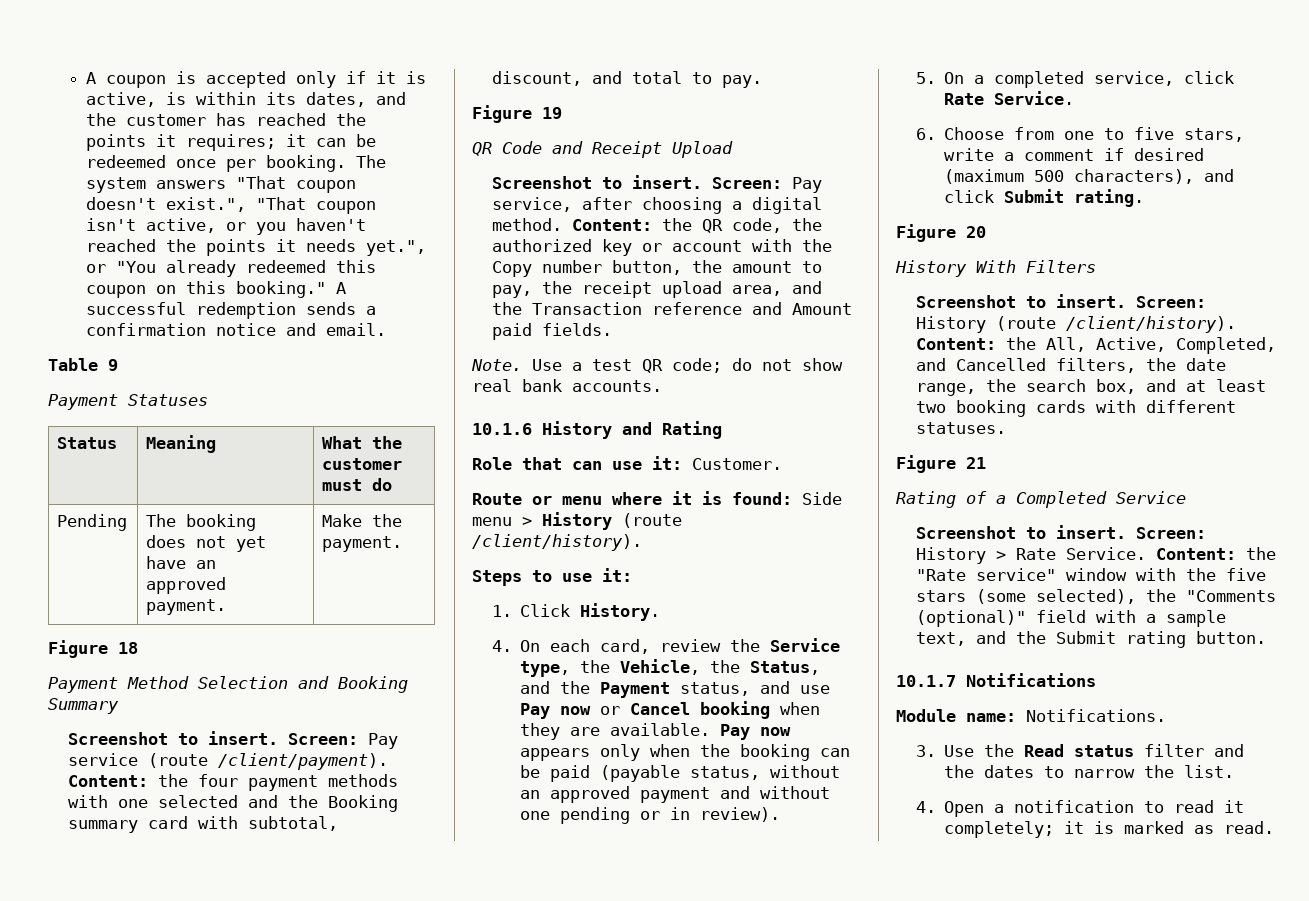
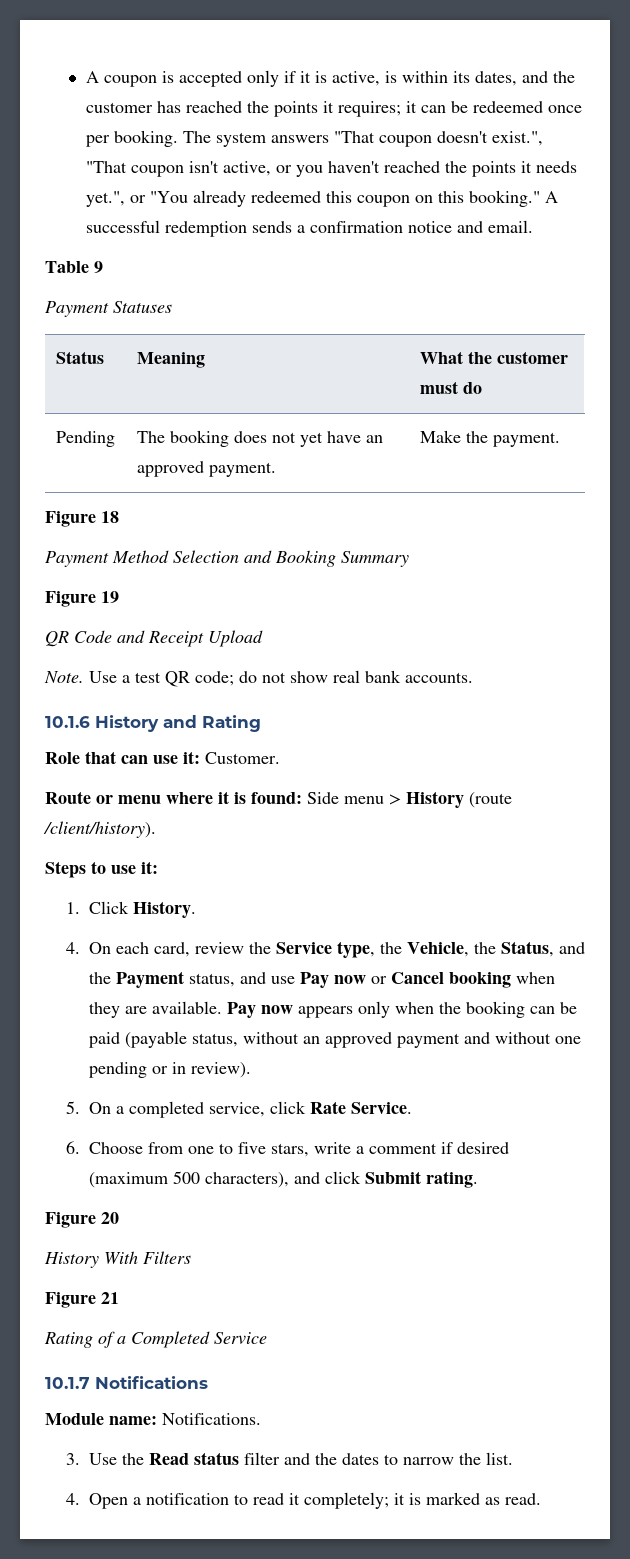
[67,731,398,749] [67,753,388,770] [67,774,398,791] [67,795,398,812] [67,816,338,833] [491,71,762,88] // Screenshot to insert. Screen: Pay service (route /client/payment). Content: the four payment methods with one selected and the Booking summary card with subtotal, discount, and total to pay. -> (409, 559) none
[491,175,822,193] [491,197,822,214] [491,218,822,233] [491,239,832,256] [491,260,822,277] [491,281,822,298] [491,302,852,315] [491,323,612,340] // Screenshot to insert. Screen: Pay service, after choosing a digital method. Content: the QR code, the authorized key or account with the Copy number button, the amount to pay, the receipt upload area, and the Transaction reference and Amount paid fields. -> (263, 638) none
[915,294,1206,308] [915,316,1236,333] [915,337,1276,354] [915,358,1226,373] [915,379,1266,396] [915,400,1236,417] [915,422,1006,434] // Screenshot to insert. Screen: History (route /client/history). Content: the All, Active, Completed, and Cancelled filters, the date range, the search box, and at least two booking cards with different statuses. -> (191, 1257) none
[915,525,1206,539] [915,547,1276,564] [915,568,1266,581] [915,589,1276,604] [915,610,1226,627] [915,631,1266,648] // Screenshot to insert. Screen: History > Rate Service. Content: the "Rate service" window with the five stars (some selected), the "Comments (optional)" field with a sample text, and the Submit rating button. -> (267, 1338) none

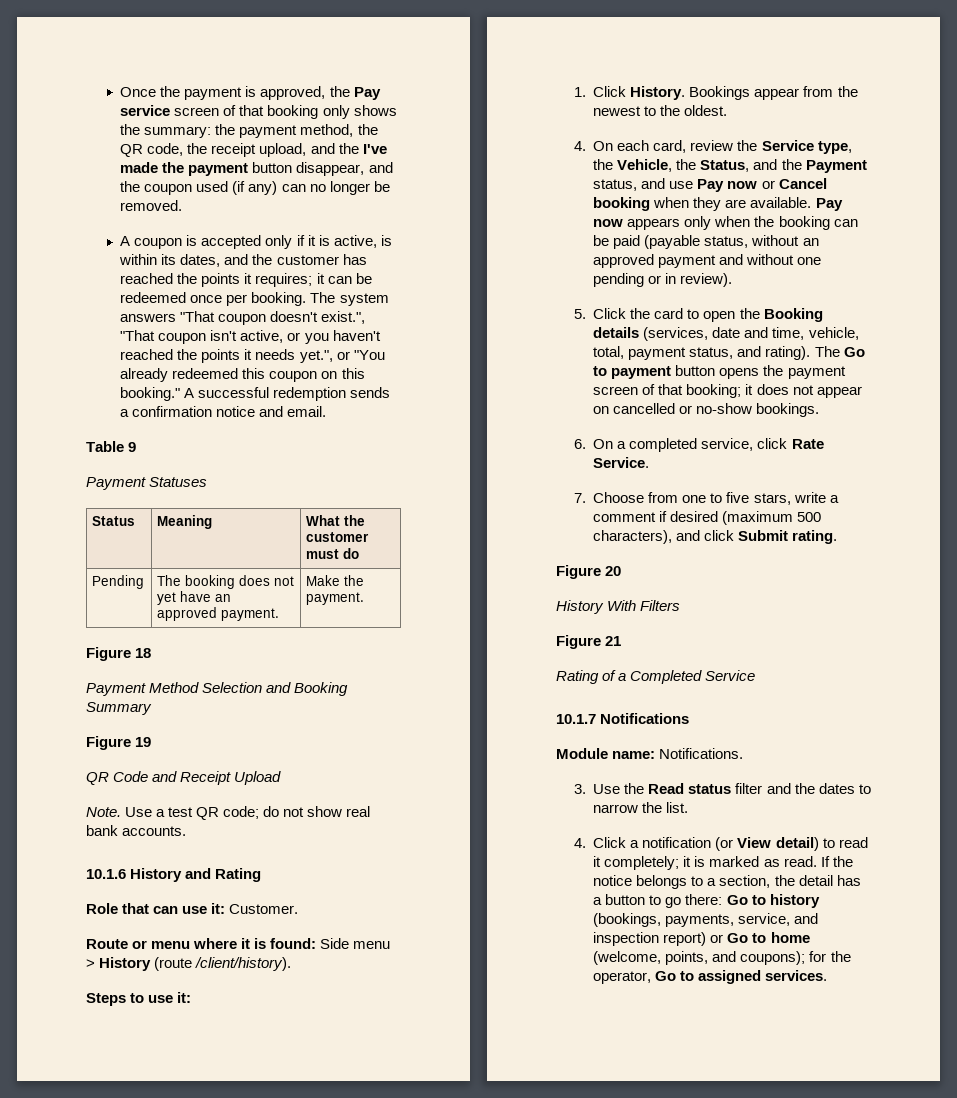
(85, 77) none -> [120,86,381,100] [120,105,397,119] [120,124,378,138] [120,143,387,157] [120,162,393,176] [120,181,390,195] [120,200,183,211] Once the payment is approved, the Pay service screen of that booking only shows the summary: the payment method, the QR code, the receipt upload, and the I've made the payment button disappear, and the coupon used (if any) can no longer be removed. //
(196, 909) none -> [689,86,858,100] [593,105,728,116] Bookings appear from the newest to the oldest.
(80, 1107) none -> [593,308,823,322] [593,327,859,341] [593,346,865,360] [593,365,846,379] [593,384,862,398] [593,403,820,417] [573,439,586,449] Click the card to open the Booking details (services, date and time, vehicle, total, payment status, and rating). The Go to payment button opens the payment screen of that booking; it does not appear on cancelled or no-show bookings. // 6.
[65,1141,80,1154] 6. -> [573,493,586,503] 7.
[88,1493,128,1509] Open -> [593,837,627,848] Click
(229, 1499) none -> [715,837,819,851] (or View detail)
(541, 1499) none -> [820,856,853,867] [593,875,861,889] [593,894,820,908] [593,913,819,927] [593,932,810,946] [593,951,851,965] [593,970,828,984] If the notice belongs to a section, the detail has a button to go there: Go to history (bookings, payments, service, and inspection report) or Go to home (welcome, points, and coupons); for the operator, Go to assigned services.

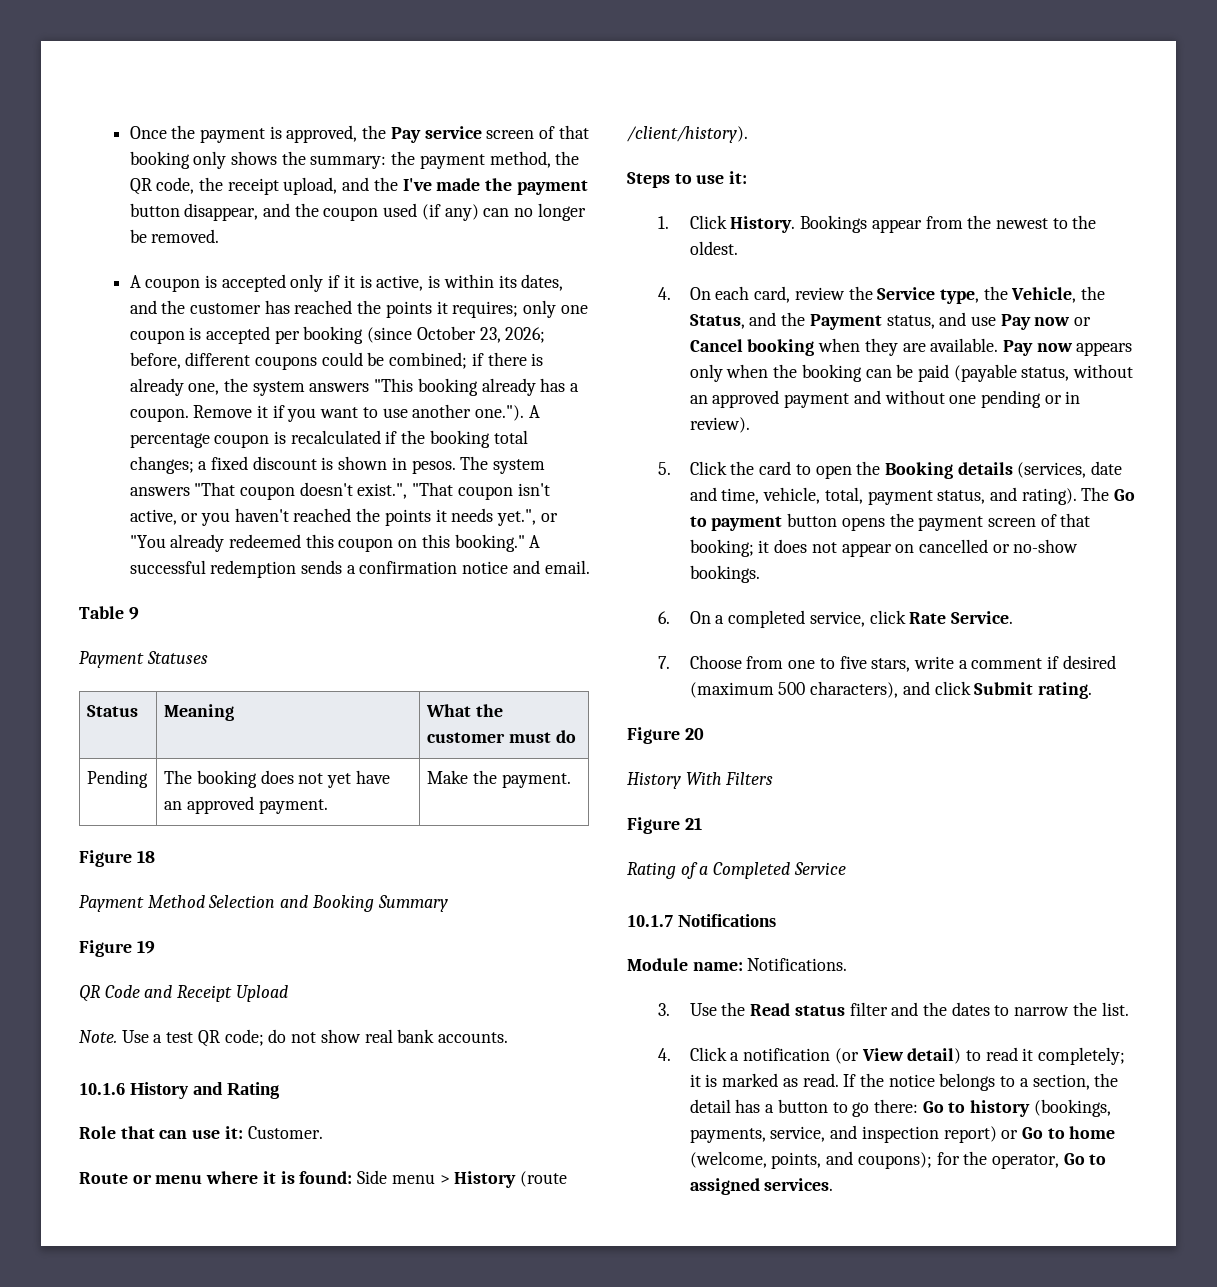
[316,273,372,284] [120,292,307,306] it can be redeemed once per booking. -> [523,300,588,318] [129,326,546,344] [129,352,544,370] [129,378,580,396] [129,404,540,422] [129,430,528,448] [129,456,456,474] only one coupon is accepted per booking (since October 23, 2026; before, different coupons could be combined; if there is already one, the system answers "This booking already has a coupon. Remove it if you want to use another one."). A percentage coupon is recalculated if the booking total changes; a fixed discount is shown in pesos.

